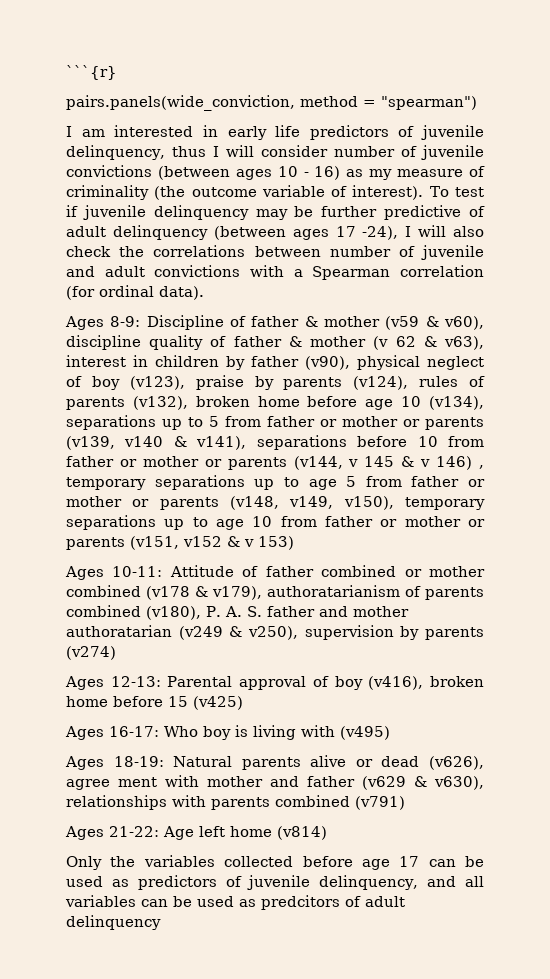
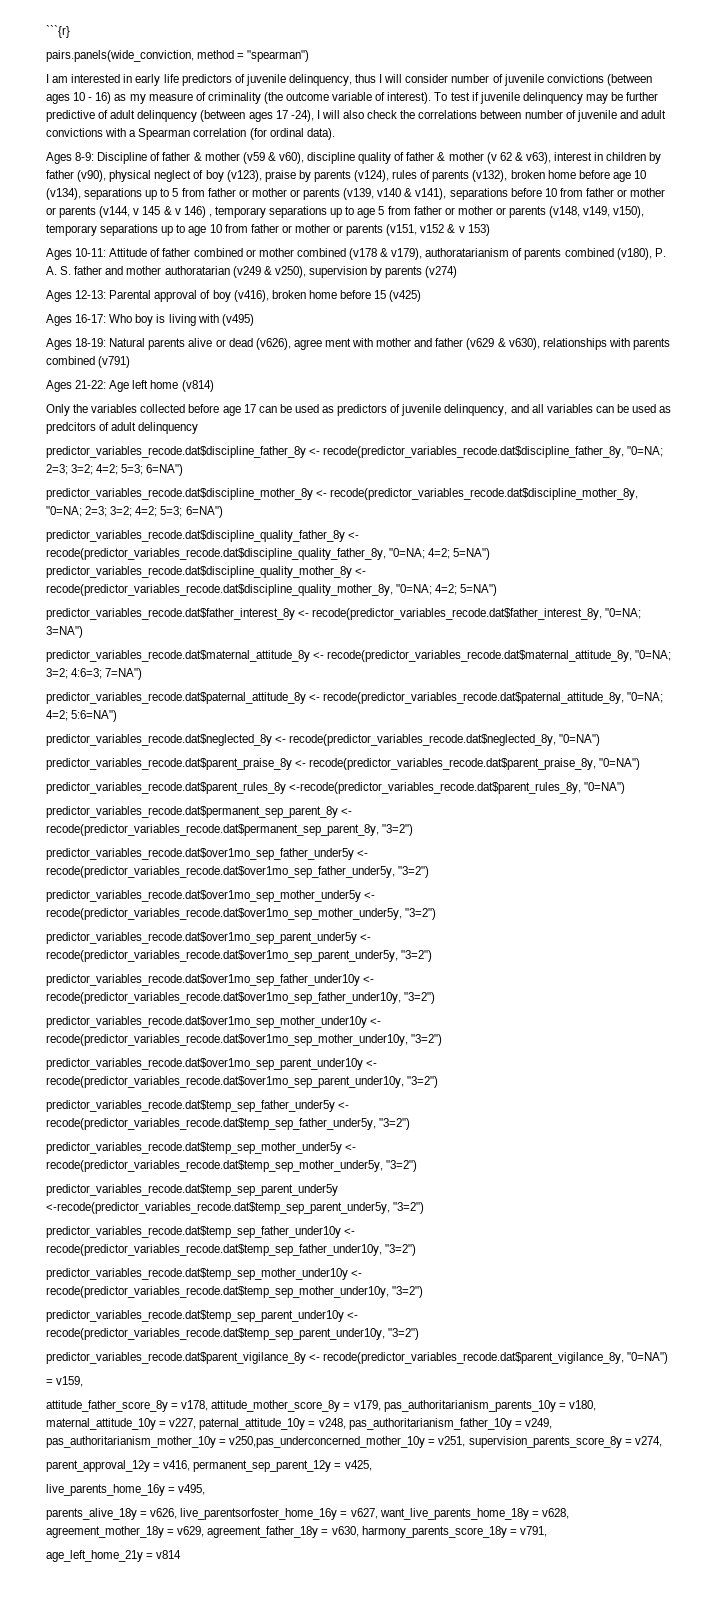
(161, 922) none -> [46,446,664,458] [46,464,184,476] [46,488,639,500] [46,506,223,518] [46,530,360,542] [46,548,491,560] [46,566,367,578] [46,584,498,596] [46,608,642,620] [46,626,83,638] [46,650,672,662] [46,668,143,680] [46,692,664,704] [46,710,118,722] [46,734,601,746] [46,758,641,770] [46,782,626,794] [46,806,353,818] [46,824,414,836] [46,848,369,860] [46,866,430,878] [46,890,376,902] [46,908,437,920] [46,932,372,944] [46,950,433,962] [46,974,375,986] [46,992,436,1004] [46,1016,382,1028] [46,1034,443,1046] [46,1058,378,1070] [46,1076,439,1088] [46,1100,350,1112] [46,1118,411,1130] [46,1142,357,1154] [46,1160,418,1172] [46,1184,338,1196] [46,1202,425,1214] [46,1226,356,1238] [46,1244,417,1256] [46,1268,363,1280] [46,1286,424,1298] [46,1310,359,1322] [46,1328,420,1340] [46,1352,669,1364] [46,1376,84,1387] [46,1400,596,1412] [46,1418,552,1430] [46,1436,662,1448] [46,1460,372,1472] [46,1484,206,1496] [46,1508,569,1520] [46,1526,547,1538] [46,1550,182,1562] // predictor_variables_recode.dat$discipline_father_8y <- recode(predictor_variables_recode.dat$discipline_father_8y, "0=NA; 2=3; 3=2; 4=2; 5=3; 6=NA") // predictor_variables_recode.dat$discipline_mother_8y <- recode(predictor_variables_recode.dat$discipline_mother_8y, "0=NA; 2=3; 3=2; 4=2; 5=3; 6=NA") // predictor_variables_recode.dat$discipline_quality_father_8y <- recode(predictor_variables_recode.dat$discipline_quality_father_8y, "0=NA; 4=2; 5=NA") predictor_variables_recode.dat$discipline_quality_mother_8y <- recode(predictor_variables_recode.dat$discipline_quality_mother_8y, "0=NA; 4=2; 5=NA") // predictor_variables_recode.dat$father_interest_8y <- recode(predictor_variables_recode.dat$father_interest_8y, "0=NA; 3=NA") // predictor_variables_recode.dat$maternal_attitude_8y <- recode(predictor_variables_recode.dat$maternal_attitude_8y, "0=NA; 3=2; 4:6=3; 7=NA") // predictor_variables_recode.dat$paternal_attitude_8y <- recode(predictor_variables_recode.dat$paternal_attitude_8y, "0=NA; 4=2; 5:6=NA") // predictor_variables_recode.dat$neglected_8y <- recode(predictor_variables_recode.dat$neglected_8y, "0=NA") // predictor_variables_recode.dat$parent_praise_8y <- recode(predictor_variables_recode.dat$parent_praise_8y, "0=NA") // predictor_variables_recode.dat$parent_rules_8y <-recode(predictor_variables_recode.dat$parent_rules_8y, "0=NA") // predictor_variables_recode.dat$permanent_sep_parent_8y <- recode(predictor_variables_recode.dat$permanent_sep_parent_8y, "3=2") // predictor_variables_recode.dat$over1mo_sep_father_under5y <- recode(predictor_variables_recode.dat$over1mo_sep_father_under5y, "3=2") // predictor_variables_recode.dat$over1mo_sep_mother_under5y <- recode(predictor_variables_recode.dat$over1mo_sep_mother_under5y, "3=2") // predictor_variables_recode.dat$over1mo_sep_parent_under5y <- recode(predictor_variables_recode.dat$over1mo_sep_parent_under5y, "3=2") // predictor_variables_recode.dat$over1mo_sep_father_under10y <- recode(predictor_variables_recode.dat$over1mo_sep_father_under10y, "3=2") // predictor_variables_recode.dat$over1mo_sep_mother_under10y <- recode(predictor_variables_recode.dat$over1mo_sep_mother_under10y, "3=2") // predictor_variables_recode.dat$over1mo_sep_parent_under10y <- recode(predictor_variables_recode.dat$over1mo_sep_parent_under10y, "3=2") // predictor_variables_recode.dat$temp_sep_father_under5y <- recode(predictor_variables_recode.dat$temp_sep_father_under5y, "3=2") // predictor_variables_recode.dat$temp_sep_mother_under5y <- recode(predictor_variables_recode.dat$temp_sep_mother_under5y, "3=2") // predictor_variables_recode.dat$temp_sep_parent_under5y <-recode(predictor_variables_recode.dat$temp_sep_parent_under5y, "3=2") // predictor_variables_recode.dat$temp_sep_father_under10y <- recode(predictor_variables_recode.dat$temp_sep_father_under10y, "3=2") // predictor_variables_recode.dat$temp_sep_mother_under10y <- recode(predictor_variables_recode.dat$temp_sep_mother_under10y, "3=2") // predictor_variables_recode.dat$temp_sep_parent_under10y <- recode(predictor_variables_recode.dat$temp_sep_parent_under10y, "3=2") // predictor_variables_recode.dat$parent_vigilance_8y <- recode(predictor_variables_recode.dat$parent_vigilance_8y, "0=NA") // = v159, // attitude_father_score_8y = v178, attitude_mother_score_8y = v179, pas_authoritarianism_parents_10y = v180, maternal_attitude_10y = v227, paternal_attitude_10y = v248, pas_authoritarianism_father_10y = v249, pas_authoritarianism_mother_10y = v250,pas_underconcerned_mother_10y = v251, supervision_parents_score_8y = v274, // parent_approval_12y = v416, permanent_sep_parent_12y = v425, // live_parents_home_16y = v495, // parents_alive_18y = v626, live_parentsorfoster_home_16y = v627, want_live_parents_home_18y = v628, agreement_mother_18y = v629, agreement_father_18y = v630, harmony_parents_score_18y = v791, // age_left_home_21y = v814

